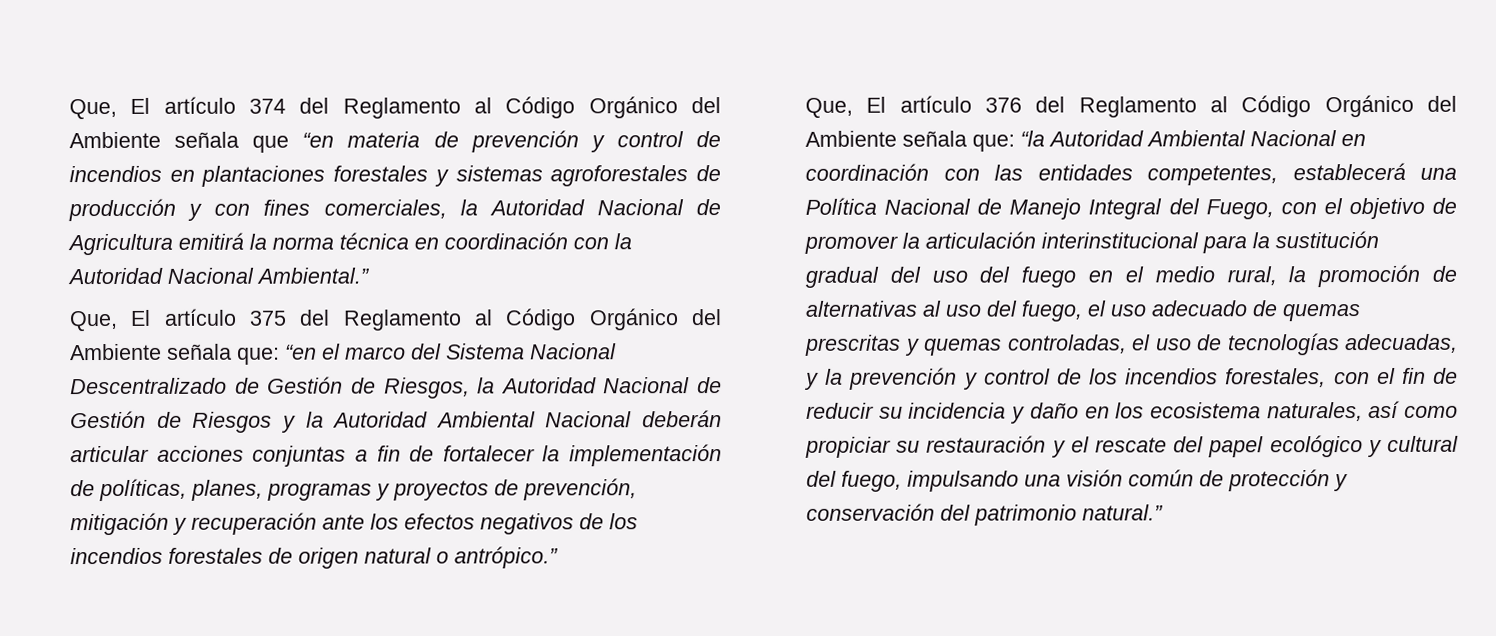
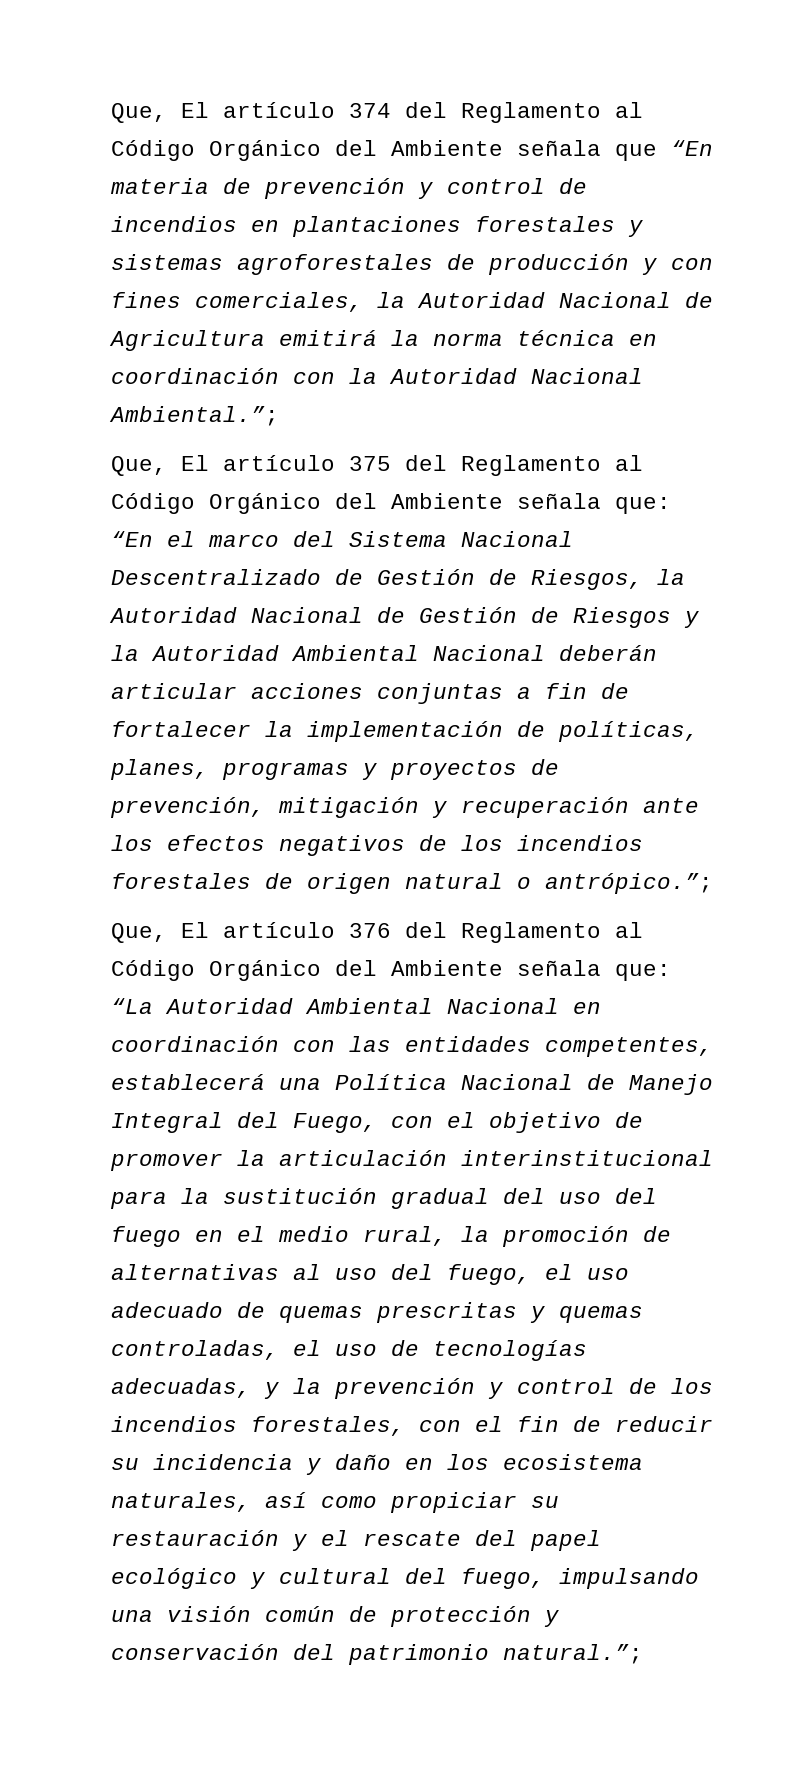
[302,132,335,148] “en -> [671,140,714,156] “En
[256,267,370,284] Ambiental.” -> [109,406,280,426] Ambiental.”;
[285,344,318,360] “en -> [111,531,154,547] “En
[454,546,559,569] antrópico.” -> [545,873,714,894] antrópico.”;
[1020,130,1046,147] “la -> [111,998,154,1014] “La
[1082,504,1164,521] natural.” -> [503,1644,644,1664] natural.”;

